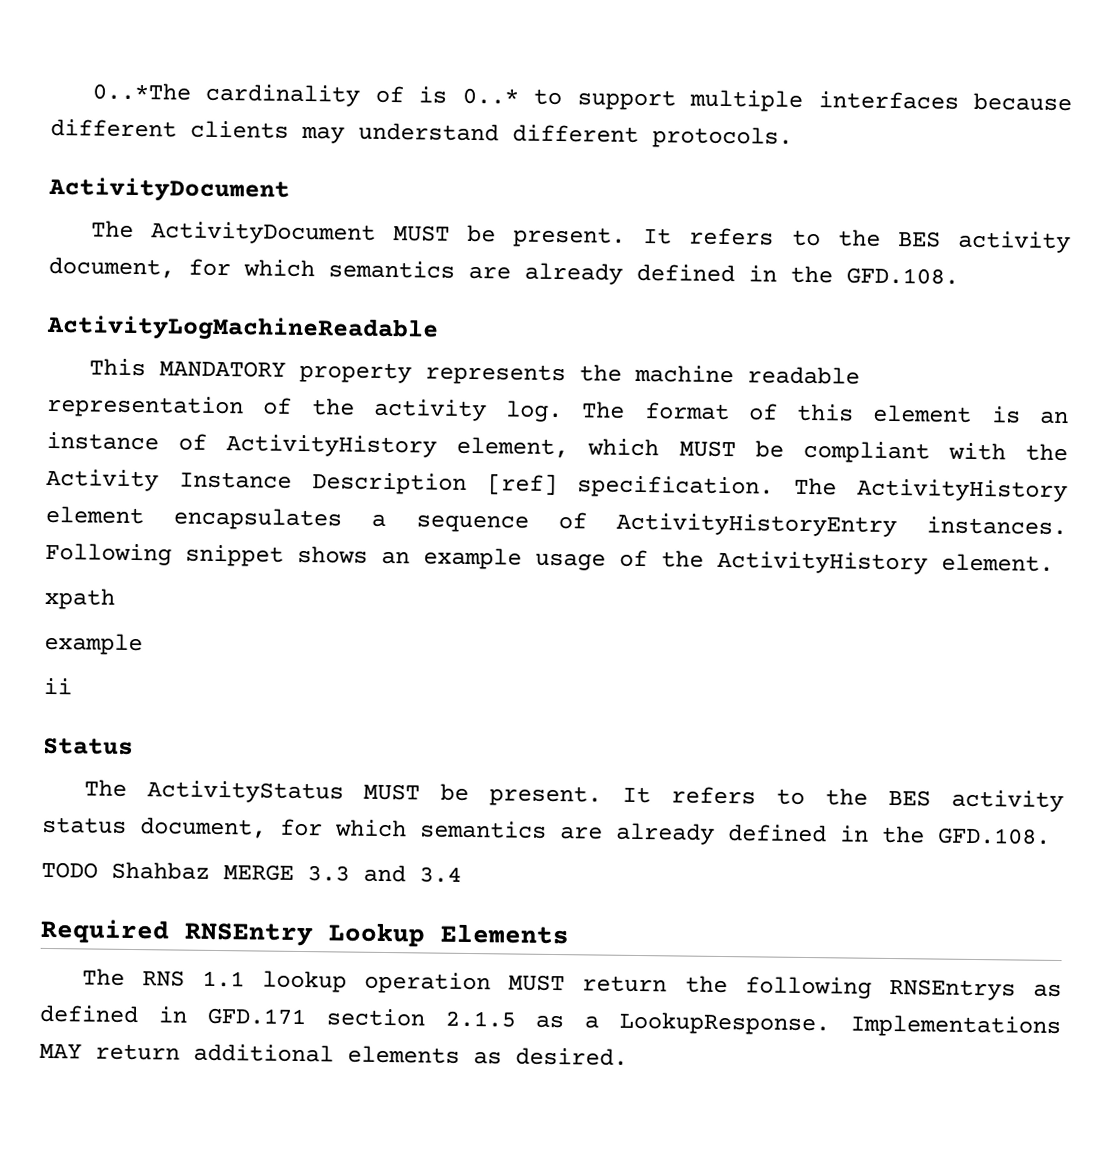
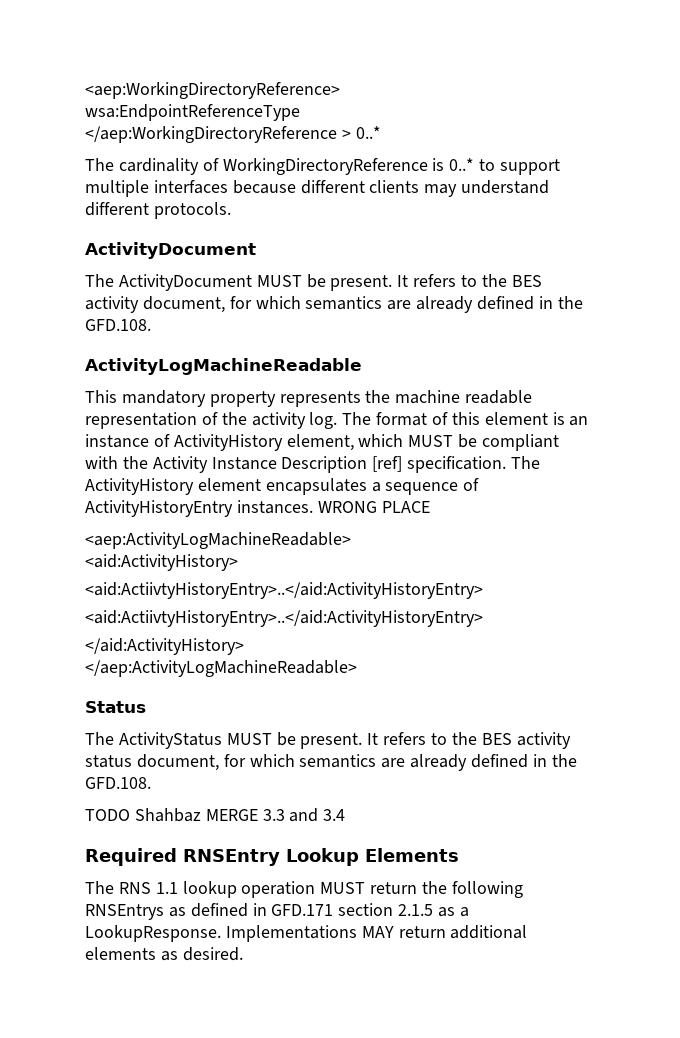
[91,82,191,101] 0..*The -> [85,82,340,99] [85,104,300,121] [85,126,381,143] [85,158,114,171] <aep:WorkingDirectoryReference> // wsa:EndpointReferenceType // </aep:WorkingDirectoryReference > 0..* // The
(404, 94) none -> [222,158,428,175] WorkingDirectoryReference
[158,360,286,378] MANDATORY -> [121,390,206,407] mandatory
[45,542,1054,575] [44,587,115,610] [44,632,143,656] [43,677,72,695] Following snippet shows an example usage of the ActivityHistory element. // xpath // example // ii -> [317,501,430,513] [85,532,351,549] [85,554,238,571] [85,582,483,599] [85,610,483,627] [85,638,244,655] [85,660,357,677] WRONG PLACE // <aep:ActivityLogMachineReadable> // <aid:ActivityHistory> // <aid:ActiivtyHistoryEntry>..</aid:ActivityHistoryEntry> // <aid:ActiivtyHistoryEntry>..</aid:ActivityHistoryEntry> // </aid:ActivityHistory> // </aep:ActivityLogMachineReadable>

